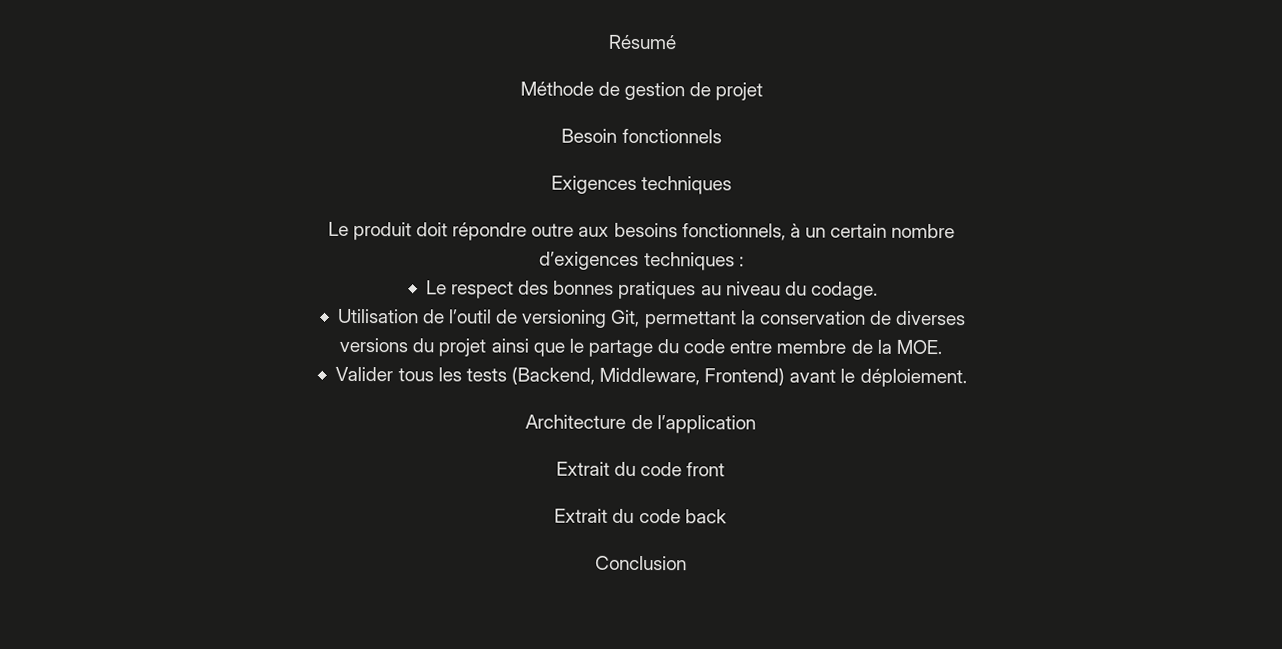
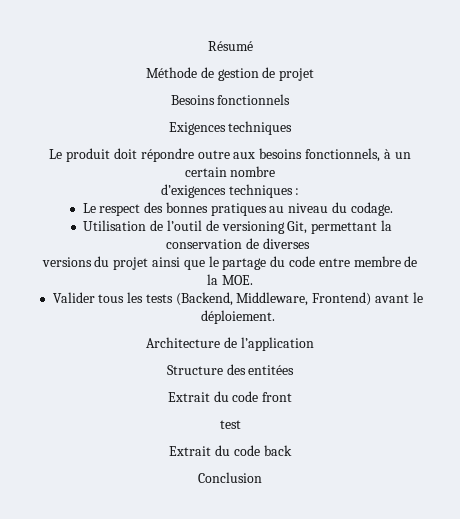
[561,128,618,143] Besoin -> [170,95,215,105] Besoins
(756, 424) none -> [166,364,295,375] // Structure des entitées
(726, 469) none -> [219,420,241,429] // test

